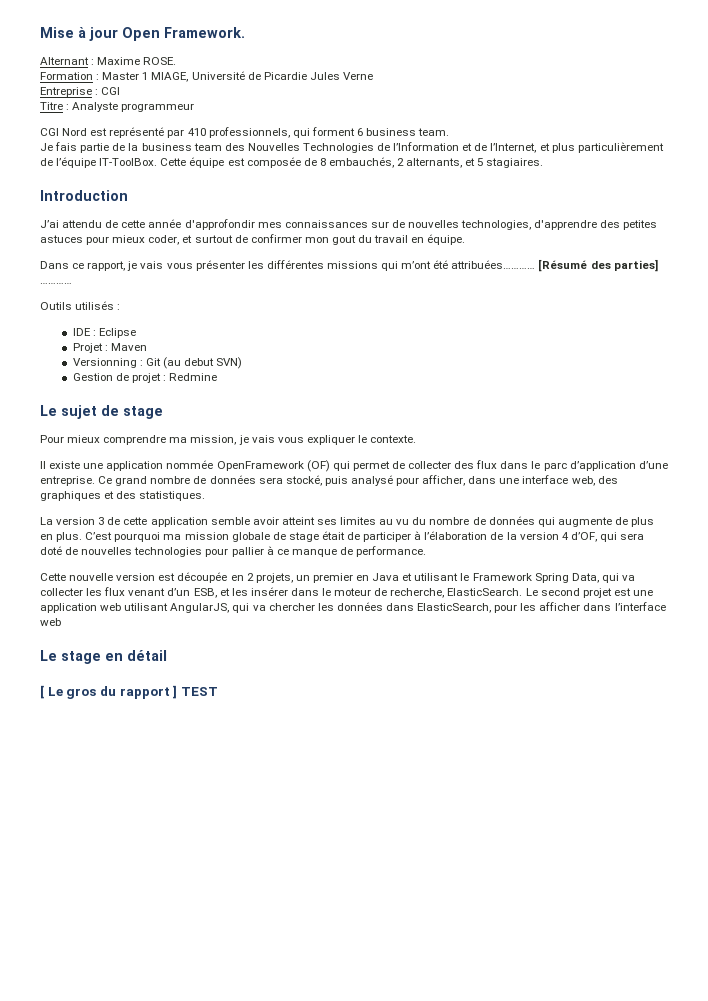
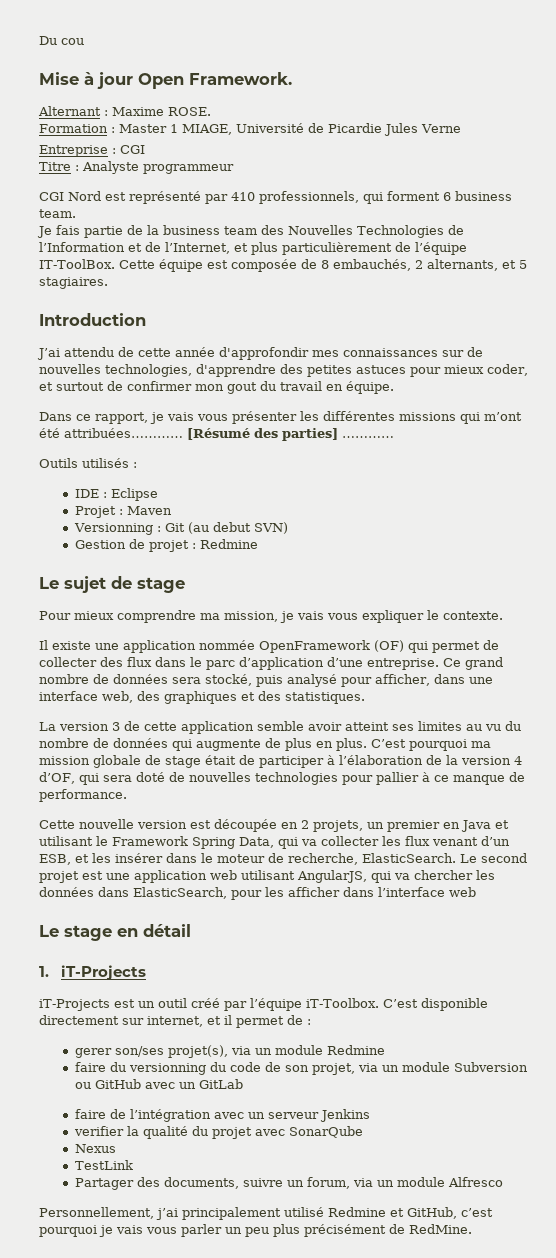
(40, 32) none -> [39,36,84,45] Du cou //
[40,685,218,699] [ Le gros du rapport ] TEST -> [39,965,146,980] [39,998,488,1011] [39,1015,311,1028] [74,1045,385,1058] [74,1062,528,1075] [74,1079,243,1089] [74,1109,370,1122] [73,1126,363,1139] [74,1144,116,1153] [74,1160,133,1170] [74,1177,503,1190] [39,1207,493,1220] [39,1224,472,1237] 1. iT-Projects // iT-Projects est un outil créé par l’équipe iT-Toolbox. C’est disponible directement sur internet, et il permet de : // gerer son/ses projet(s), via un module Redmine // faire du versionning du code de son projet, via un module Subversion ou GitHub avec un GitLab // faire de l’intégration avec un serveur Jenkins // verifier la qualité du projet avec SonarQube // Nexus // TestLink // Partager des documents, suivre un forum, via un module Alfresco // Personnellement, j’ai principalement utilisé Redmine et GitHub, c’est pourquoi je vais vous parler un peu plus précisément de RedMine.

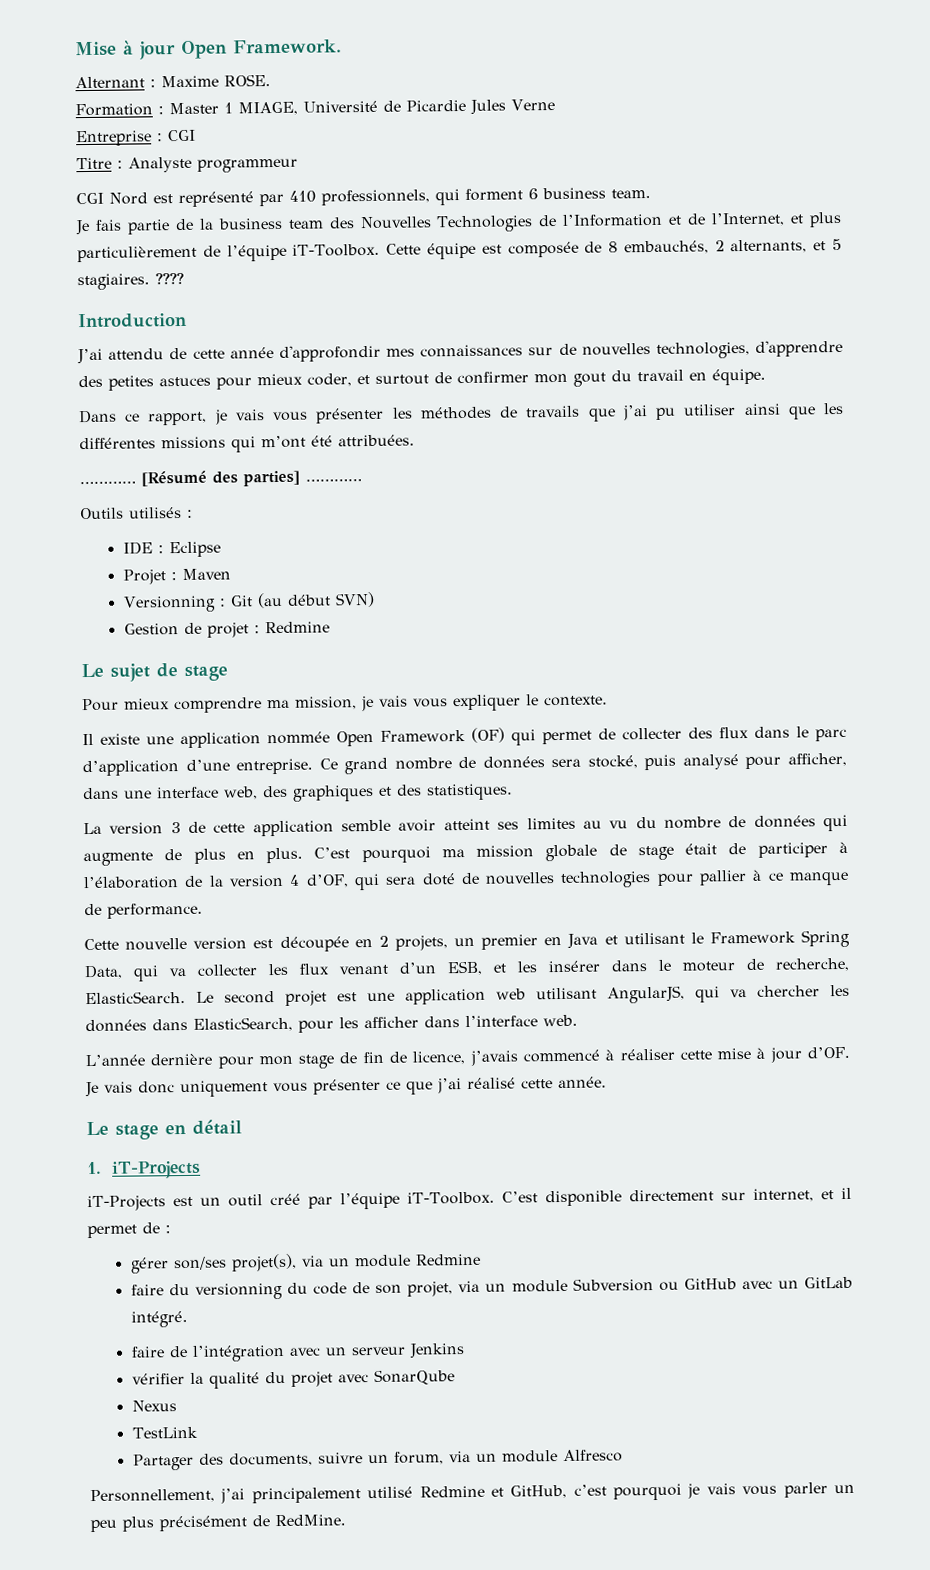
[39,36,84,45] Du cou // -> (75, 49) none
[39,259,115,269] IT-ToolBox. -> [292,243,381,257] iT-Toolbox.
(108, 283) none -> [155,271,184,286] ????
(319, 416) none -> [419,402,845,422] méthodes de travails que j’ai pu utiliser ainsi que les
[64,428,183,438] attribuées………… -> [338,434,415,447] [79,480,136,485] attribuées. // …………
[212,522,251,532] debut -> [286,594,331,606] début
[259,640,370,653] OpenFramework -> [336,729,466,747] Open Framework
[449,887,476,897] web -> [543,1014,578,1027] [85,1046,851,1069] [85,1076,607,1098] web. // L’année dernière pour mon stage de fin de licence, j’avais commencé à réaliser cette mise à jour d’OF. Je vais donc uniquement vous présenter ce que j’ai réalisé cette année.
[74,1048,112,1058] gerer -> [130,1257,169,1274] gérer
(243, 1084) none -> [130,1310,188,1328] intégré.
[73,1126,124,1136] verifier -> [131,1373,185,1385] vérifier

